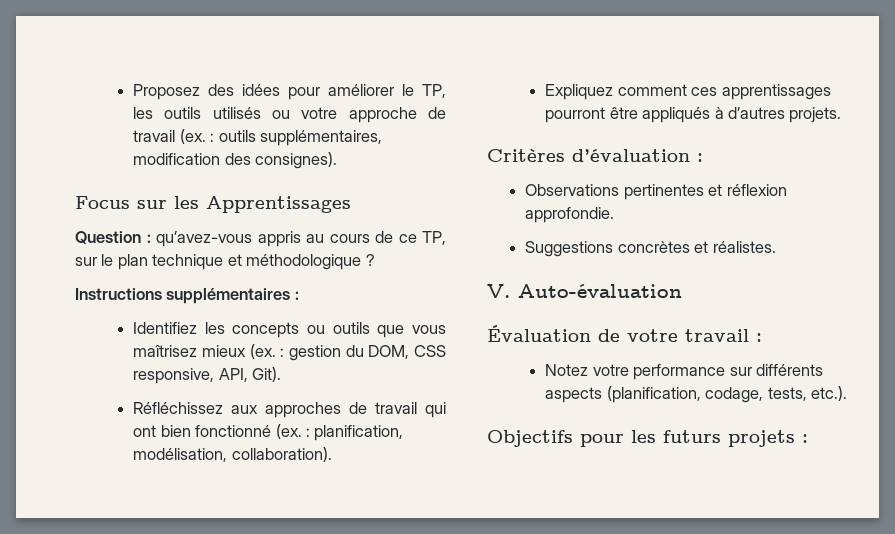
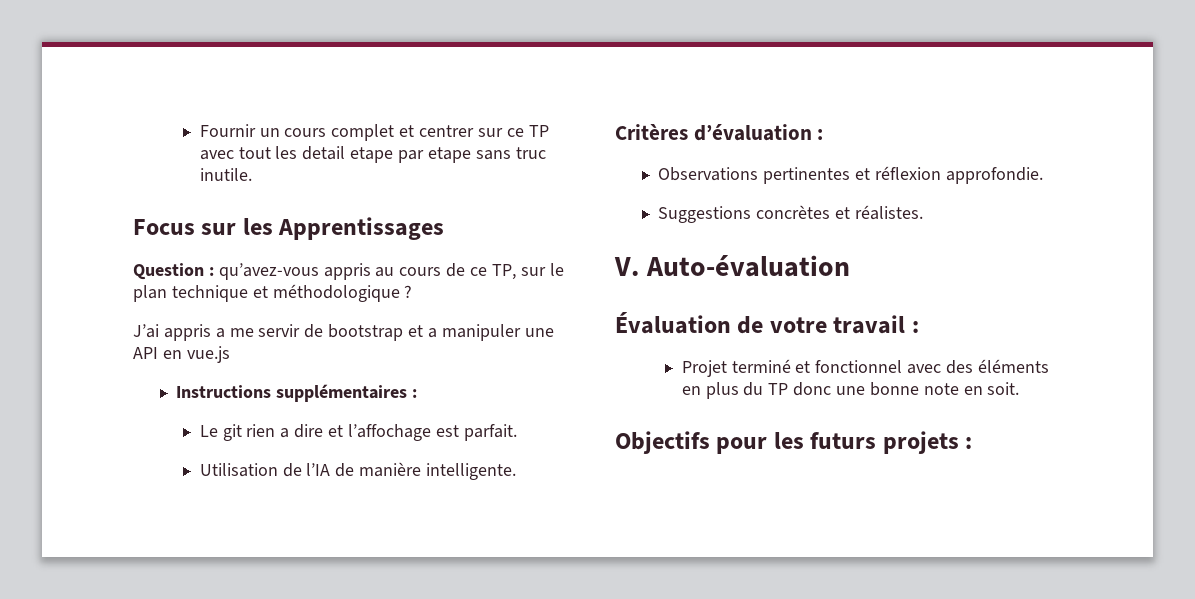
[133,84,446,100] [133,107,446,123] [133,129,382,146] [133,152,338,169] Proposez des idées pour améliorer le TP, les outils utilisés ou votre approche de travail (ex. : outils supplémentaires, modification des consignes). -> [199,124,549,141] [199,146,546,163] [199,168,252,181] Fournir un cours complet et centrer sur ce TP avec tout les detail etape par etape sans truc inutile.
[75,288,299,304] [133,322,447,338] [133,344,446,361] [133,367,282,384] [133,402,446,418] [133,424,404,441] [133,447,332,462] [545,84,831,100] [545,107,842,123] Instructions supplémentaires : // Identifiez les concepts ou outils que vous maîtrisez mieux (ex. : gestion du DOM, CSS responsive, API, Git). // Réfléchissez aux approches de travail qui ont bien fonctionné (ex. : planification, modélisation, collaboration). // Expliquez comment ces apprentissages pourront être appliqués à d’autres projets. -> [133,324,554,341] [133,346,230,363] [176,384,417,402] [199,424,517,441] [199,462,516,480] J’ai appris a me servir de bootstrap et a manipuler une API en vue.js // Instructions supplémentaires : // Le git rien a dire et l’affochage est parfait. // Utilisation de l’IA de manière intelligente.
[545,364,823,380] [545,386,847,403] Notez votre performance sur différents aspects (planification, codage, tests, etc.). -> [681,359,1049,377] [681,382,1020,399] Projet terminé et fonctionnel avec des éléments en plus du TP donc une bonne note en soit.

